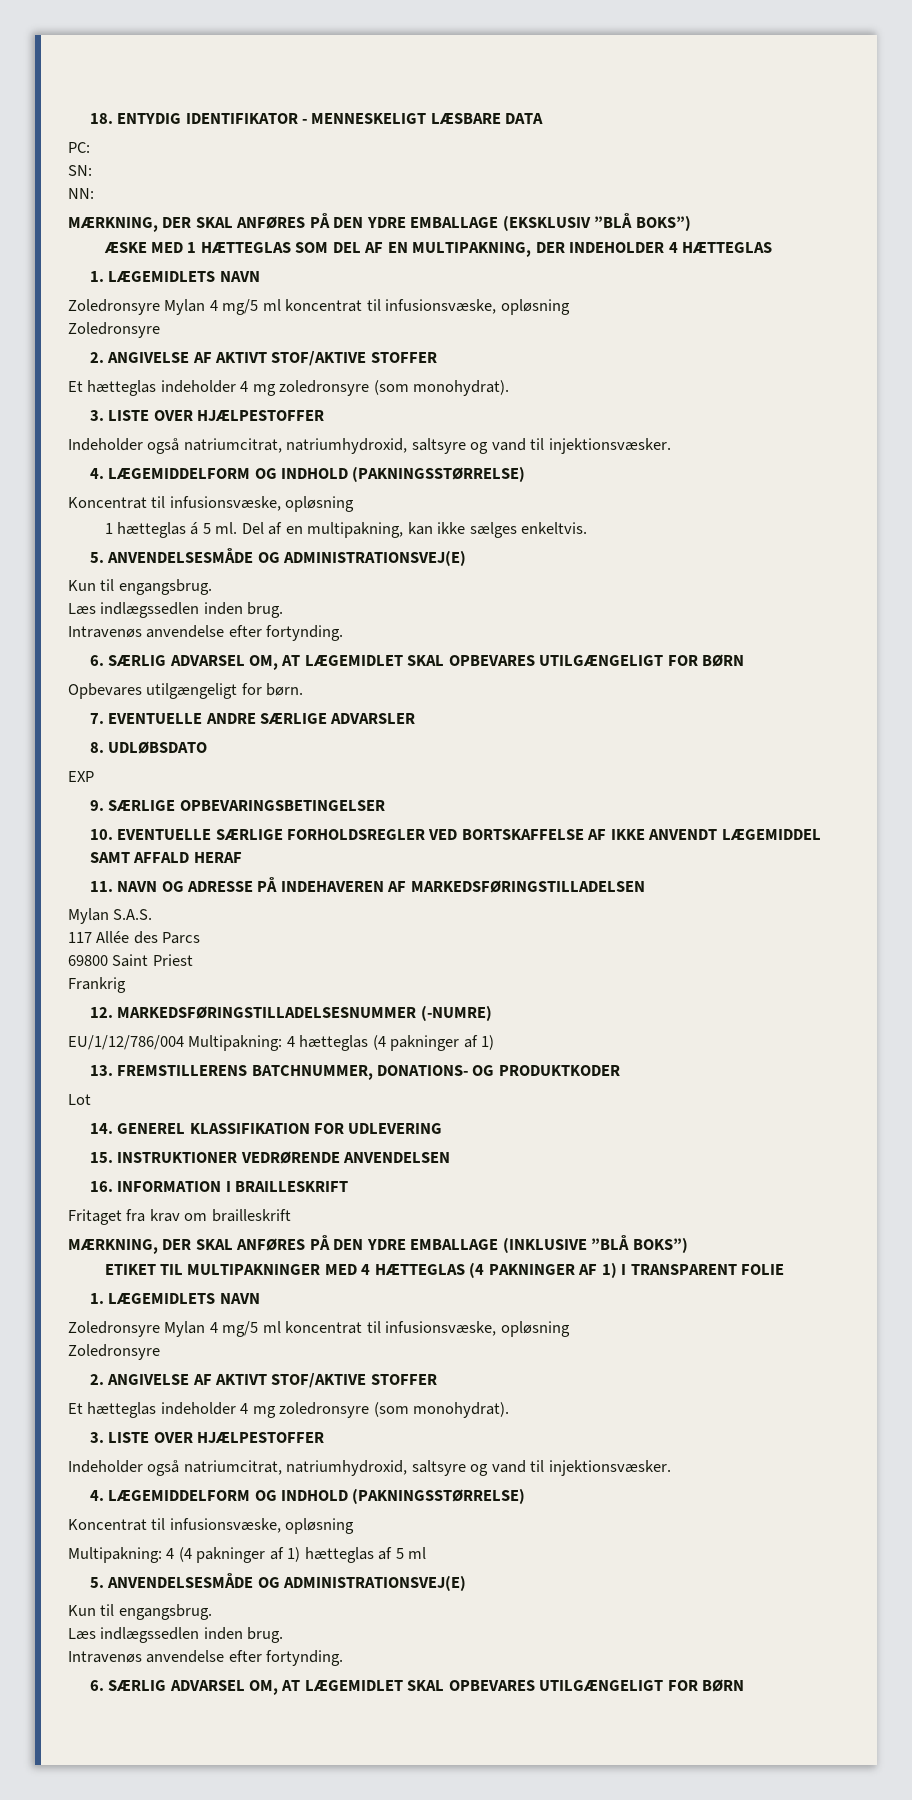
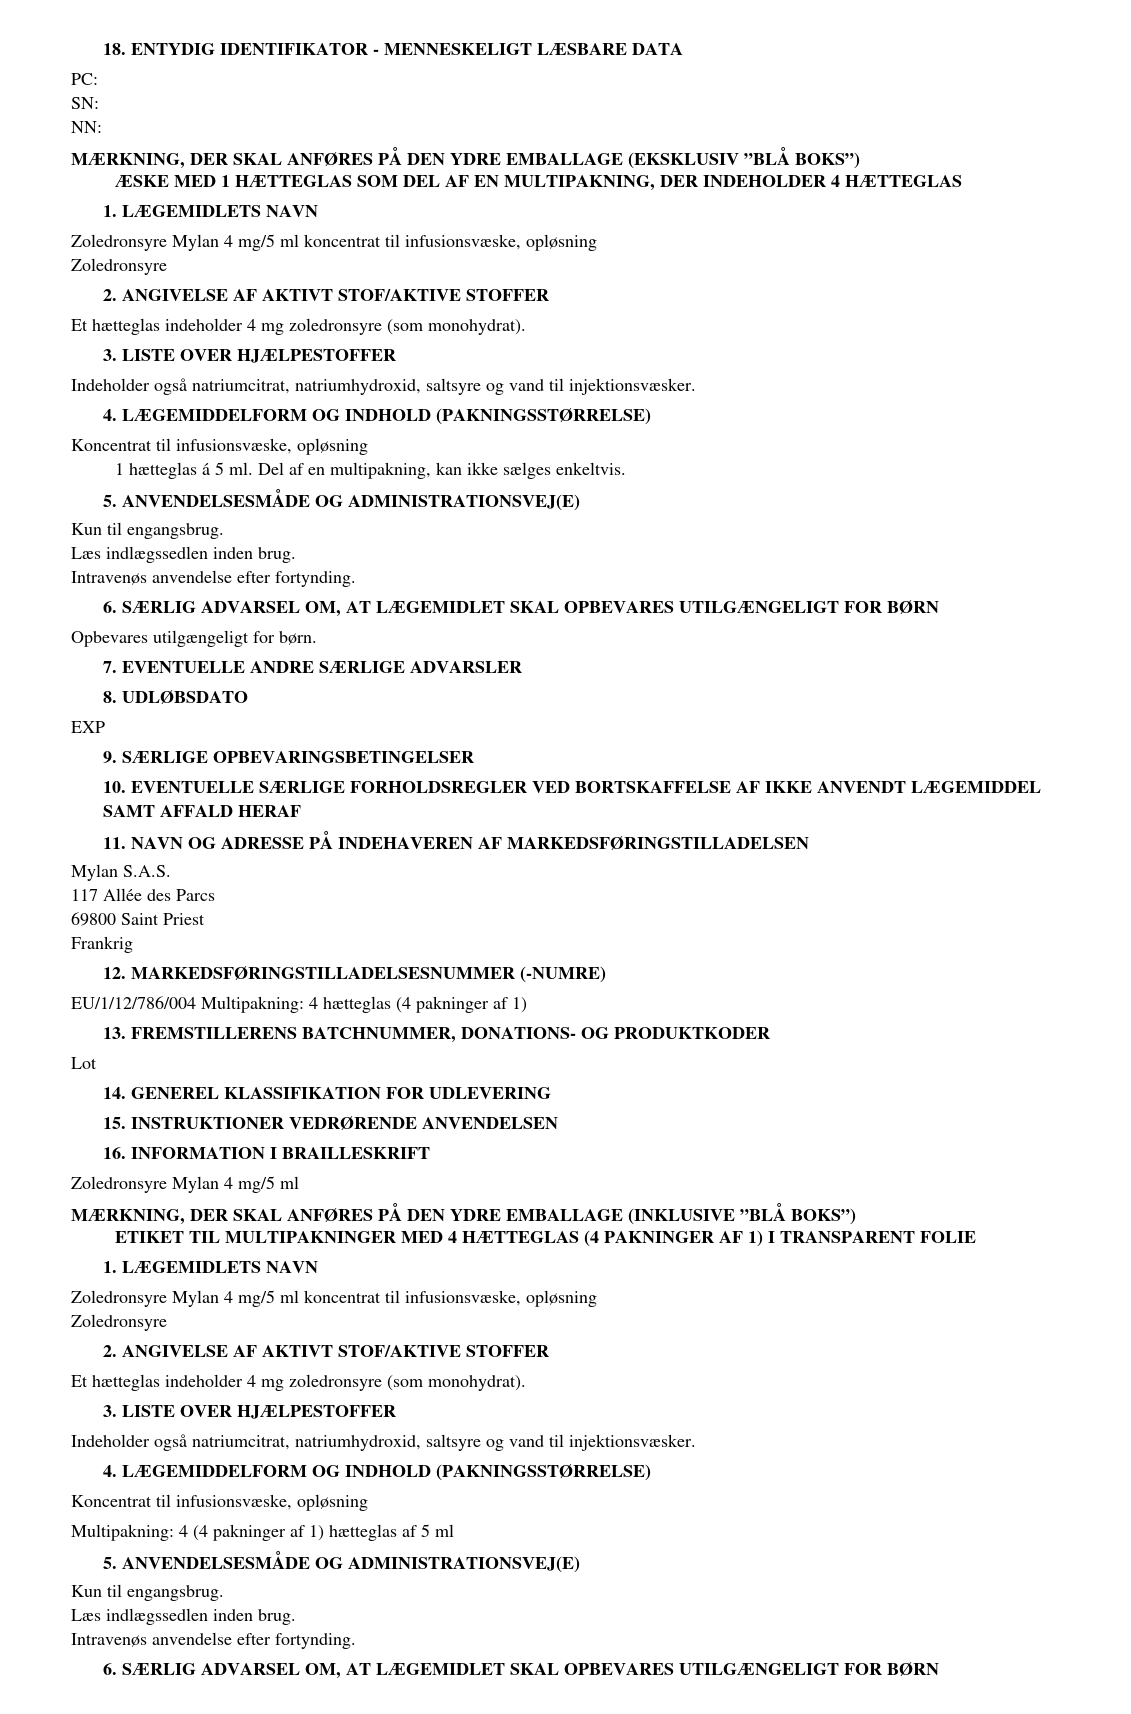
[68,1209,291,1225] Fritaget fra krav om brailleskrift -> [71,1176,299,1193] Zoledronsyre Mylan 4 mg/5 ml

